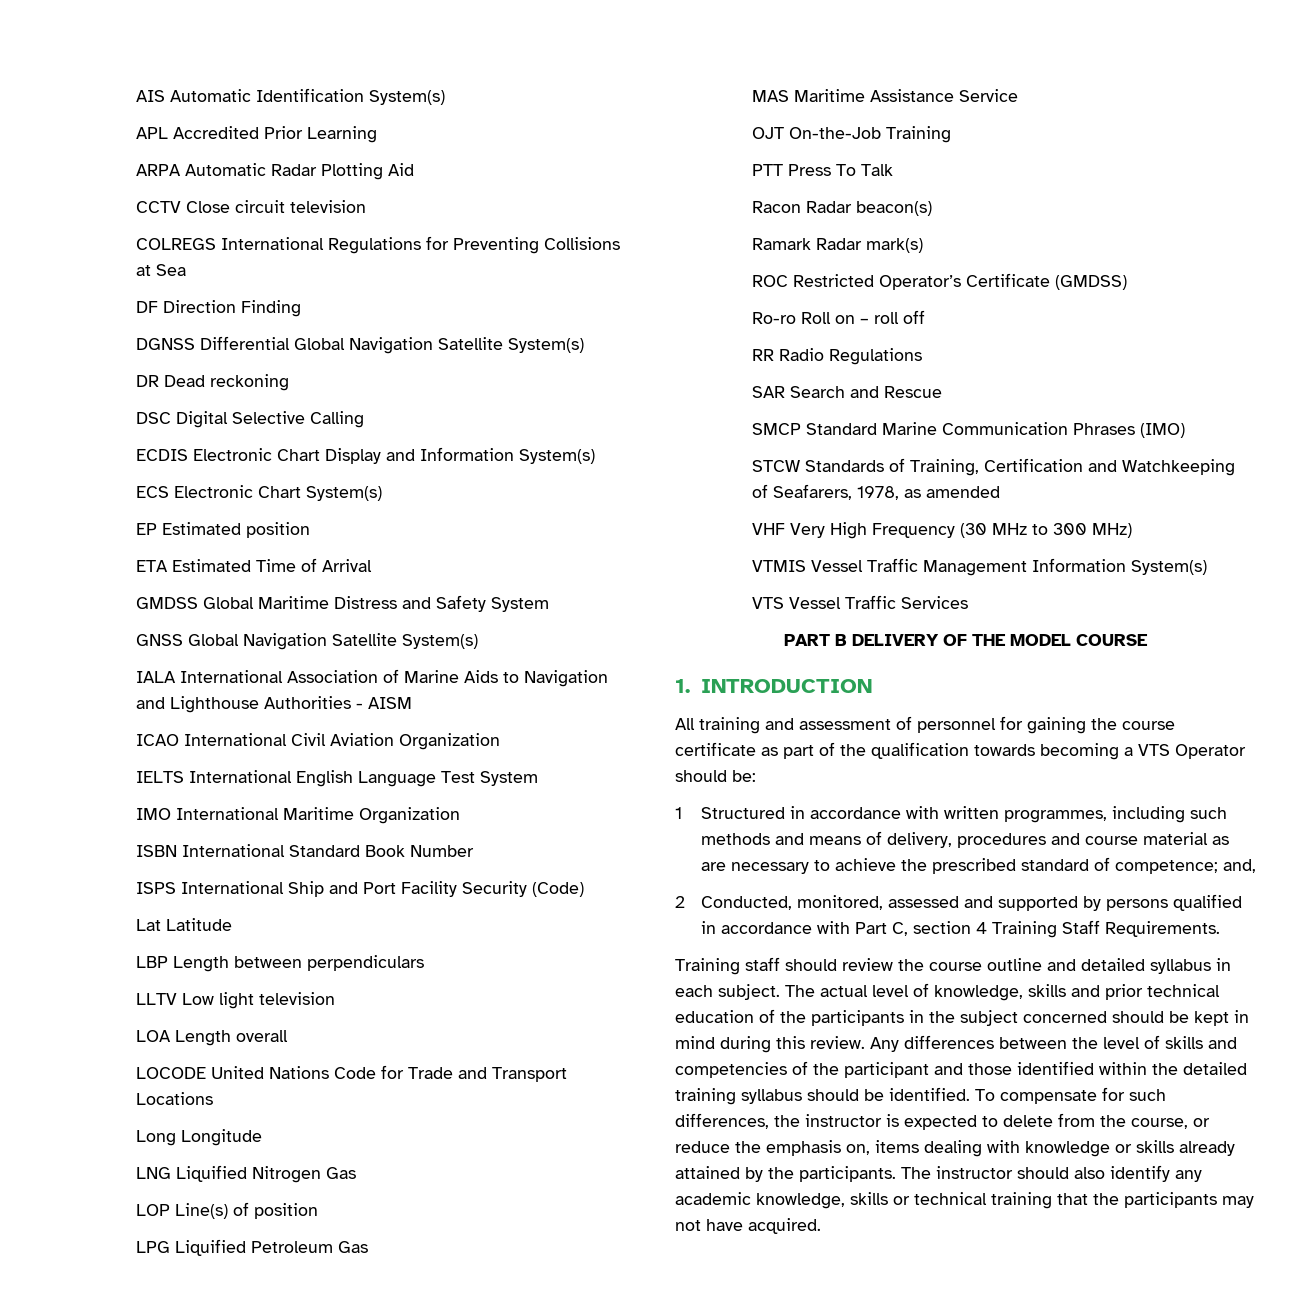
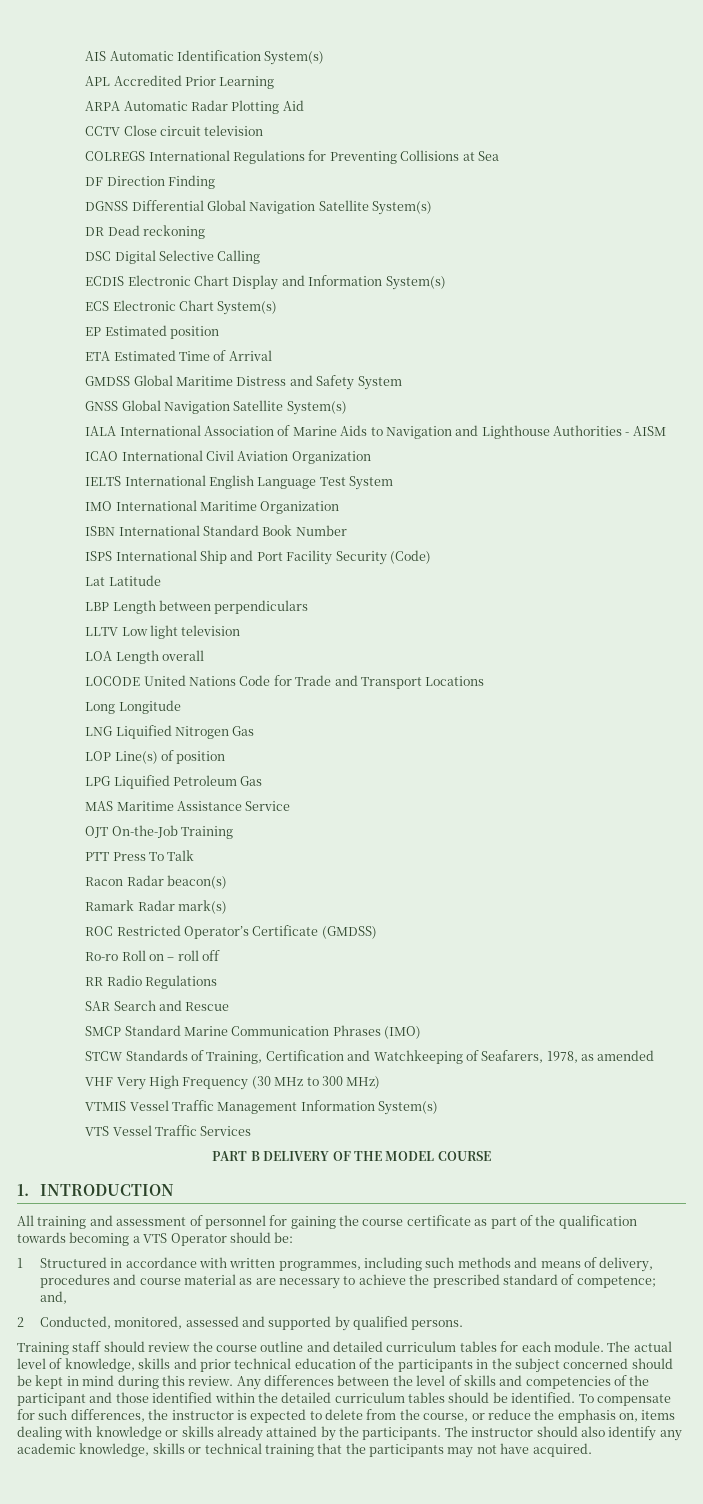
[1105,894,1242,911] [700,920,1220,938] persons qualified in accordance with Part C, section 4 Training Staff Requirements. -> [353,1316,464,1330] qualified persons.
[1150,958,1231,974] [675,984,780,1000] syllabus in each subject. -> [386,1341,604,1352] curriculum tables for each module.
[675,1088,802,1105] training syllabus -> [334,1392,445,1403] curriculum tables

